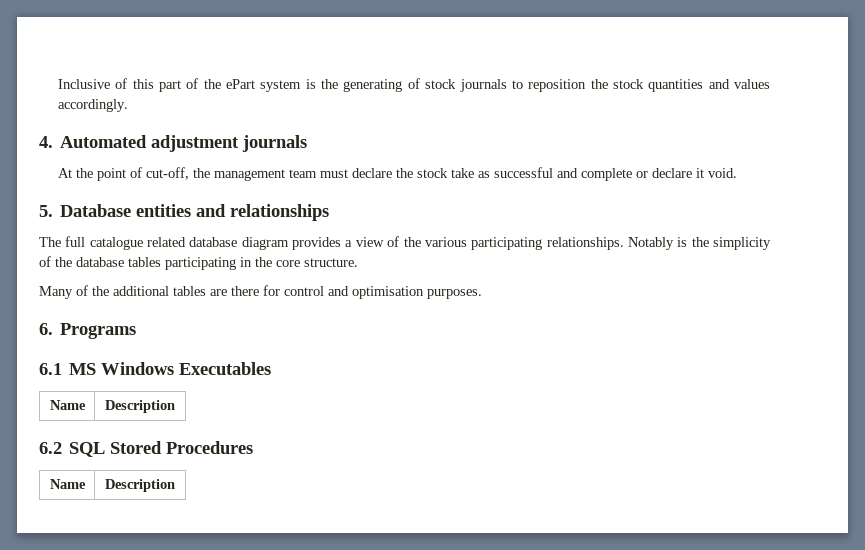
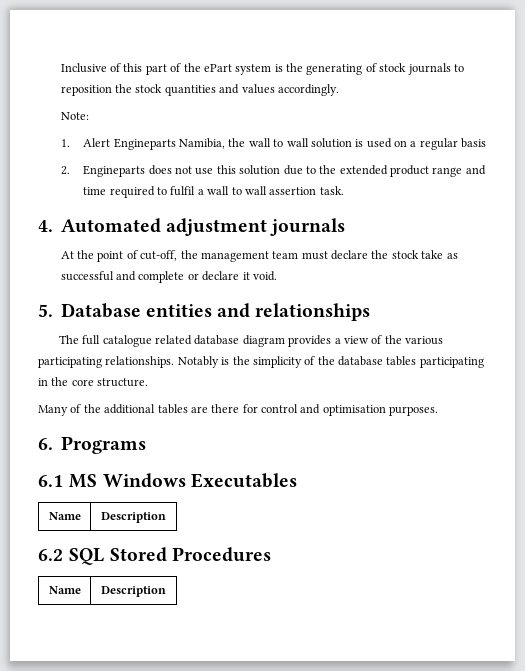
(128, 105) none -> [60,112,89,120] [60,138,487,150] [60,165,486,177] [83,186,344,198] // Note: // 1. Alert Engineparts Namibia, the wall to wall solution is used on a regular basis // 2. Engineparts does not use this solution due to the extended product range and time required to fulfil a wall to wall assertion task.

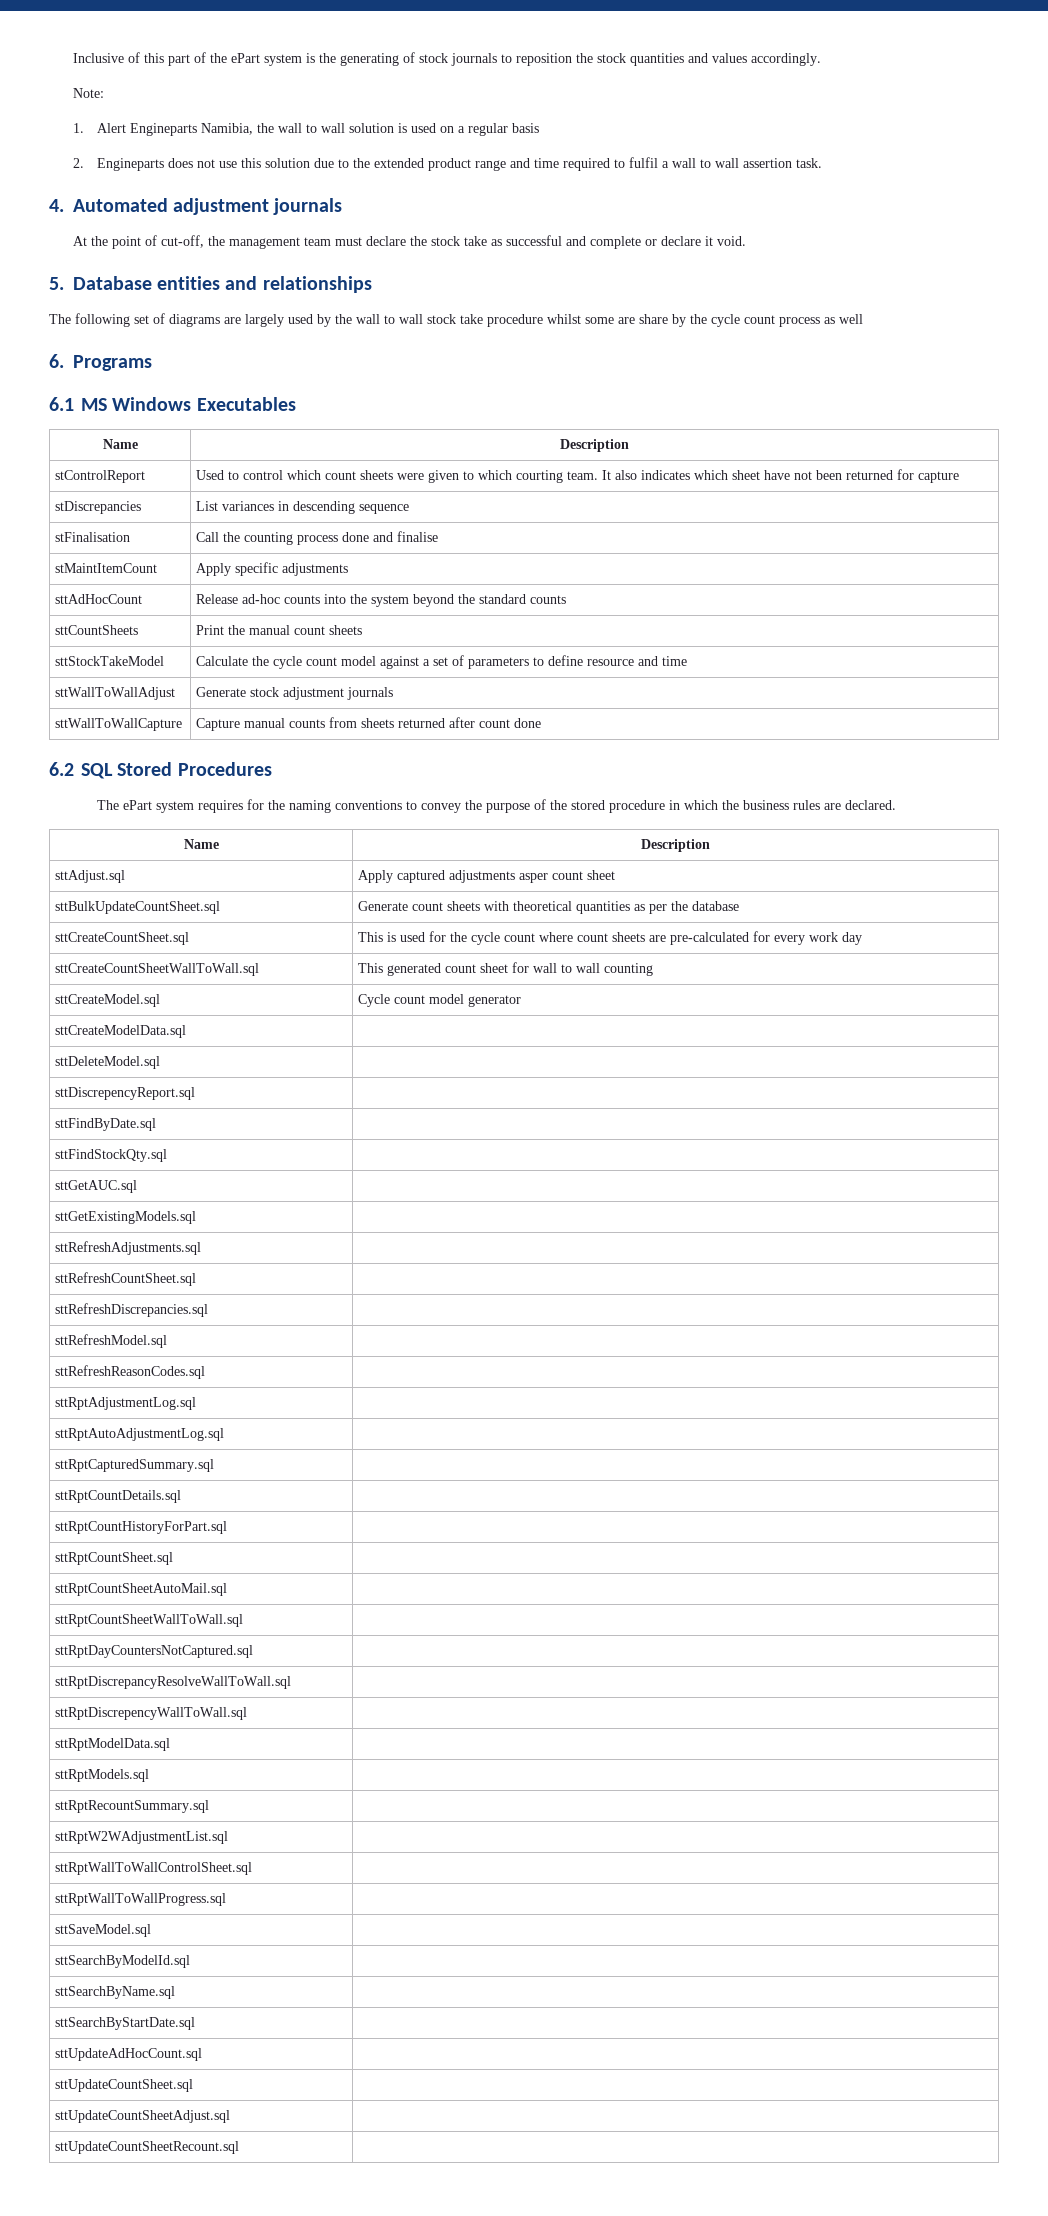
[82,335,444,347] [38,356,484,368] [38,377,149,387] [38,404,439,416] full catalogue related database diagram provides a view of the various participating relationships. Notably is the simplicity of the database tables participating in the core structure. // Many of the additional tables are there for control and optimisation purposes. -> [75,313,863,327] following set of diagrams are largely used by the wall to wall stock take procedure whilst some are share by the cycle count process as well
[38,547,271,565] [48,586,81,594] [101,586,166,597] // 6.2 SQL Stored Procedures // Name | Description -> [54,470,145,483] [195,469,959,483] [54,501,141,514] [195,501,409,514] [54,532,130,542] [195,531,438,545] [54,563,157,573] [195,562,348,576] [54,594,142,604] [195,594,566,607] [54,625,138,635] [195,625,362,635] [54,656,164,666] [195,655,687,669] [54,687,175,700] [195,687,393,700] [54,718,182,731] [195,717,541,731] [49,762,272,779] [96,799,896,813] [183,839,219,849] [641,839,710,852] [54,870,125,883] [357,870,615,883] [54,901,220,914] [357,901,739,914] [54,932,189,945] [357,931,862,945] [54,963,259,976] [357,962,653,976] [54,994,160,1007] [357,994,521,1007] [54,1025,186,1038] [54,1056,160,1069] [54,1087,195,1100] [54,1118,156,1131] [54,1149,167,1162] [54,1180,137,1193] [54,1211,196,1224] [54,1241,201,1255] [54,1272,196,1286] [54,1303,208,1317] [54,1334,167,1348] [54,1365,205,1379] [54,1397,196,1410] [54,1428,224,1441] [54,1459,214,1472] [54,1490,181,1503] [54,1521,227,1534] [54,1552,173,1565] [54,1583,227,1596] [54,1614,243,1627] [54,1645,253,1658] [54,1676,291,1689] [54,1707,247,1720] [54,1738,170,1751] [54,1769,149,1782] [54,1800,209,1813] [54,1831,228,1844] [54,1862,252,1875] [54,1893,226,1906] [54,1924,151,1937] [54,1955,190,1968] [54,1986,175,1999] [54,2017,195,2030] [54,2048,202,2061] [54,2079,193,2092] [54,2110,230,2123] [54,2141,239,2154] // stControlReport | Used to control which count sheets were given to which courting team. It also indicates which sheet have not been returned for capture // stDiscrepancies | List variances in descending sequence // stFinalisation | Call the counting process done and finalise // stMaintItemCount | Apply specific adjustments // sttAdHocCount | Release ad-hoc counts into the system beyond the standard counts // sttCountSheets | Print the manual count sheets // sttStockTakeModel | Calculate the cycle count model against a set of parameters to define resource and time // sttWallToWallAdjust | Generate stock adjustment journals // sttWallToWallCapture | Capture manual counts from sheets returned after count done // 6.2 SQL Stored Procedures // The ePart system requires for the naming conventions to convey the purpose of the stored procedure in which the business rules are declared. // Name | Description // sttAdjust.sql | Apply captured adjustments asper count sheet // sttBulkUpdateCountSheet.sql | Generate count sheets with theoretical quantities as per the database // sttCreateCountSheet.sql | This is used for the cycle count where count sheets are pre-calculated for every work day // sttCreateCountSheetWallToWall.sql | This generated count sheet for wall to wall counting // sttCreateModel.sql | Cycle count model generator // sttCreateModelData.sql | // sttDeleteModel.sql | // sttDiscrepencyReport.sql | // sttFindByDate.sql | // sttFindStockQty.sql | // sttGetAUC.sql | // sttGetExistingModels.sql | // sttRefreshAdjustments.sql | // sttRefreshCountSheet.sql | // sttRefreshDiscrepancies.sql | // sttRefreshModel.sql | // sttRefreshReasonCodes.sql | // sttRptAdjustmentLog.sql | // sttRptAutoAdjustmentLog.sql | // sttRptCapturedSummary.sql | // sttRptCountDetails.sql | // sttRptCountHistoryForPart.sql | // sttRptCountSheet.sql | // sttRptCountSheetAutoMail.sql | // sttRptCountSheetWallToWall.sql | // sttRptDayCountersNotCaptured.sql | // sttRptDiscrepancyResolveWallToWall.sql | // sttRptDiscrepencyWallToWall.sql | // sttRptModelData.sql | // sttRptModels.sql | // sttRptRecountSummary.sql | // sttRptW2WAdjustmentList.sql | // sttRptWallToWallControlSheet.sql | // sttRptWallToWallProgress.sql | // sttSaveModel.sql | // sttSearchByModelId.sql | // sttSearchByName.sql | // sttSearchByStartDate.sql | // sttUpdateAdHocCount.sql | // sttUpdateCountSheet.sql | // sttUpdateCountSheetAdjust.sql | // sttUpdateCountSheetRecount.sql |

